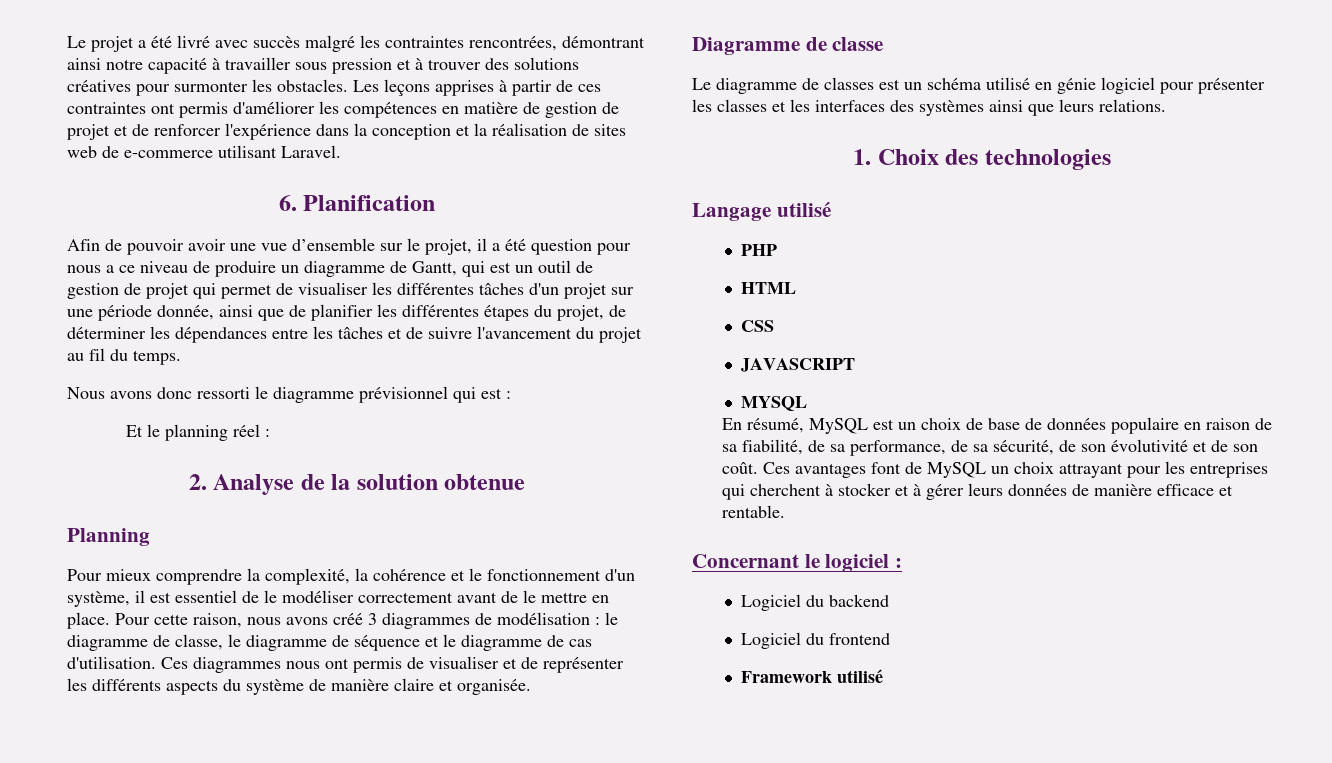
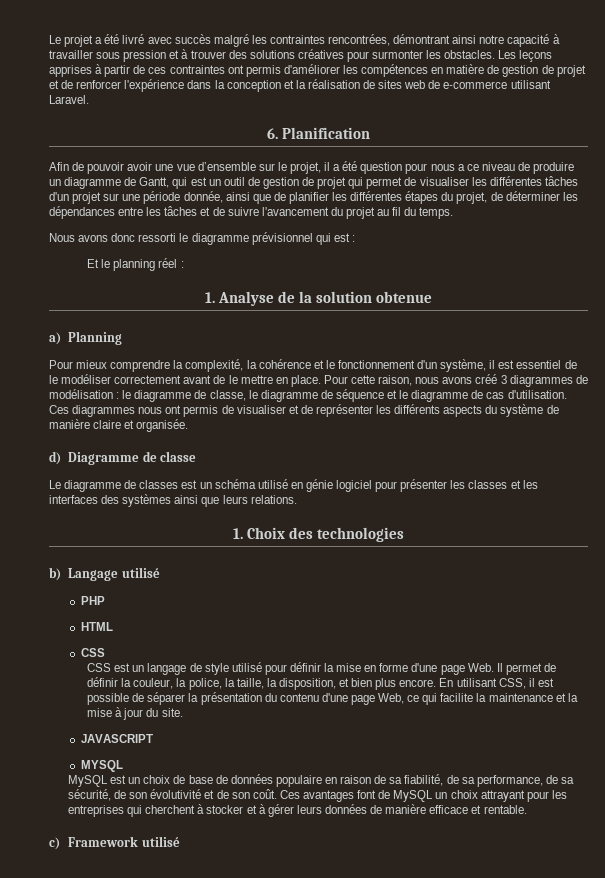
[188,474,207,490] 2. -> [205,292,216,303] 1.
(526, 482) none -> [49,332,61,345] a)
(531, 687) none -> [49,451,61,465] d)
(1111, 159) none -> [49,567,61,581] b)
(775, 326) none -> [87,662,557,675] [87,677,554,690] [87,692,578,705] [87,707,183,720] // CSS est un langage de style utilisé pour définir la mise en forme d'une page Web. Il permet de définir la couleur, la police, la taille, la disposition, et bien plus encore. En utilisant CSS, il est possible de séparer la présentation du contenu d'une page Web, ce qui facilite la maintenance et la mise à jour du site.
[721,418,804,433] En résumé, -> (123, 766) none
[692,554,903,572] [741,594,890,611] [741,632,891,649] Concernant le logiciel : // Logiciel du backend // Logiciel du frontend // -> [49,837,60,850] c)

